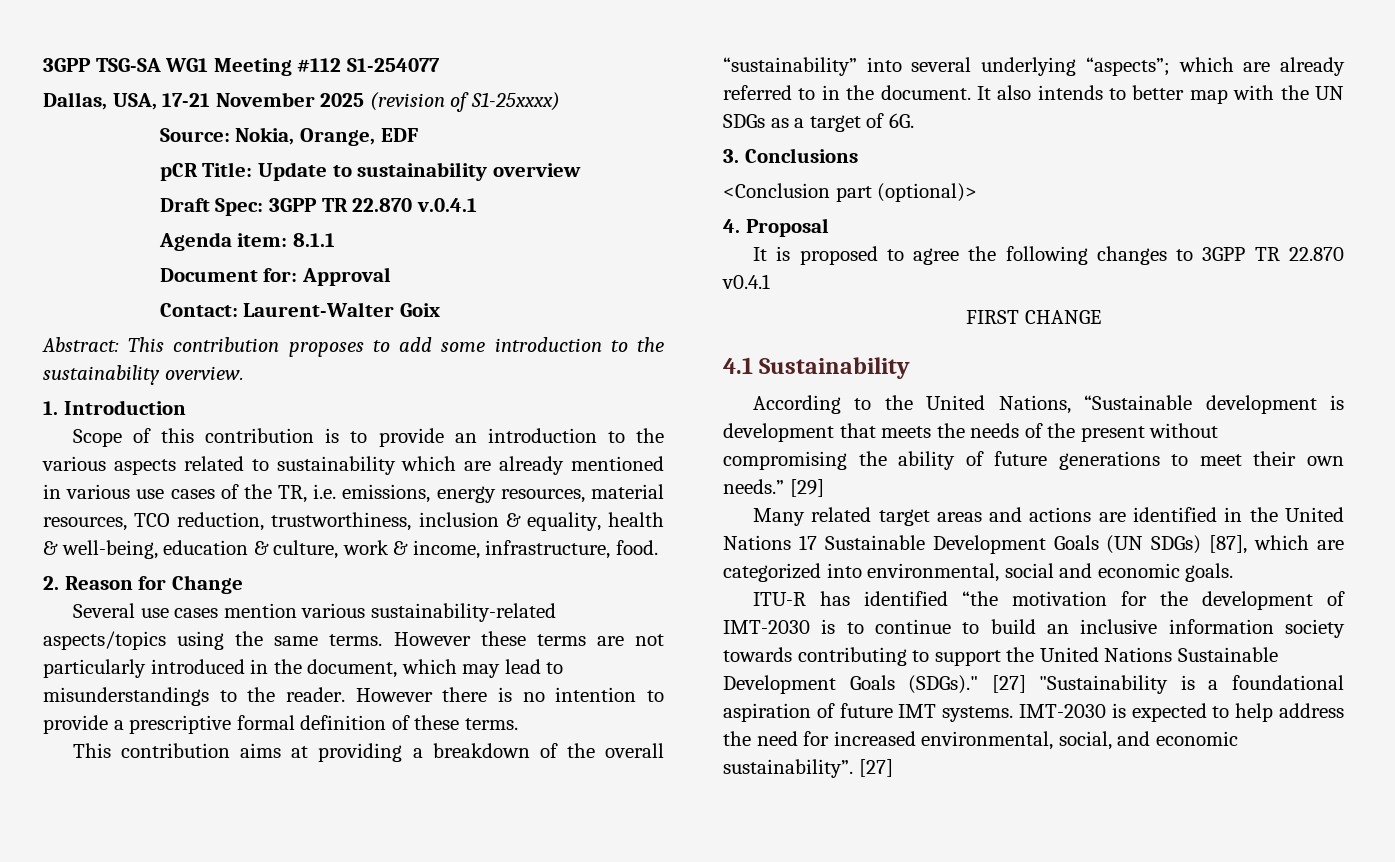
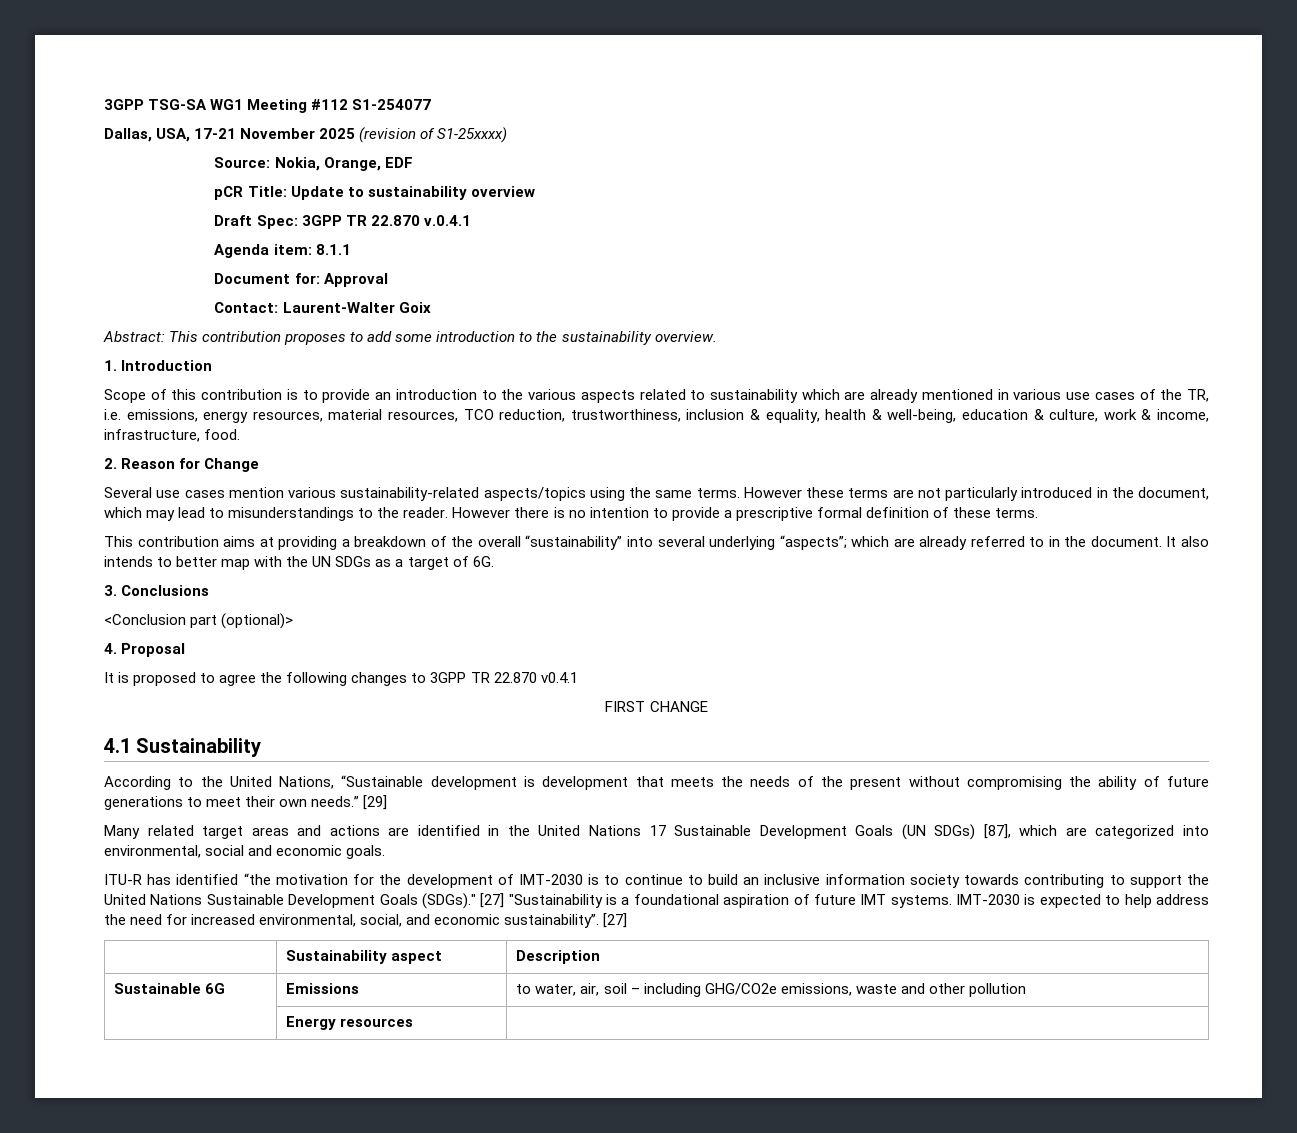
(893, 768) none -> [286,950,443,964] [516,950,601,964] [114,983,226,994] [286,983,360,994] [516,983,1026,997] [286,1016,414,1030] // | Sustainability aspect | Description // Sustainable 6G | Emissions | to water, air, soil – including GHG/CO2e emissions, waste and other pollution // | Energy resources |

